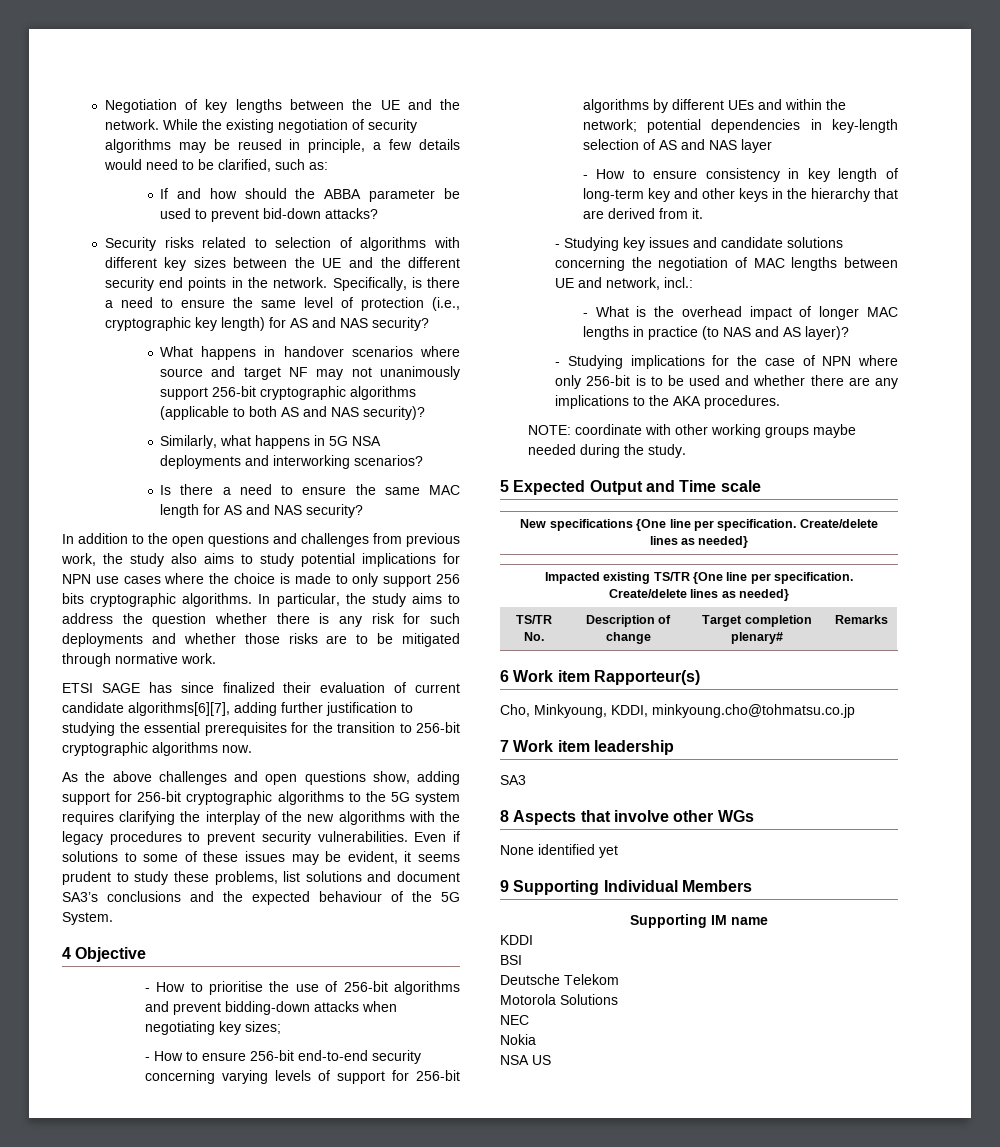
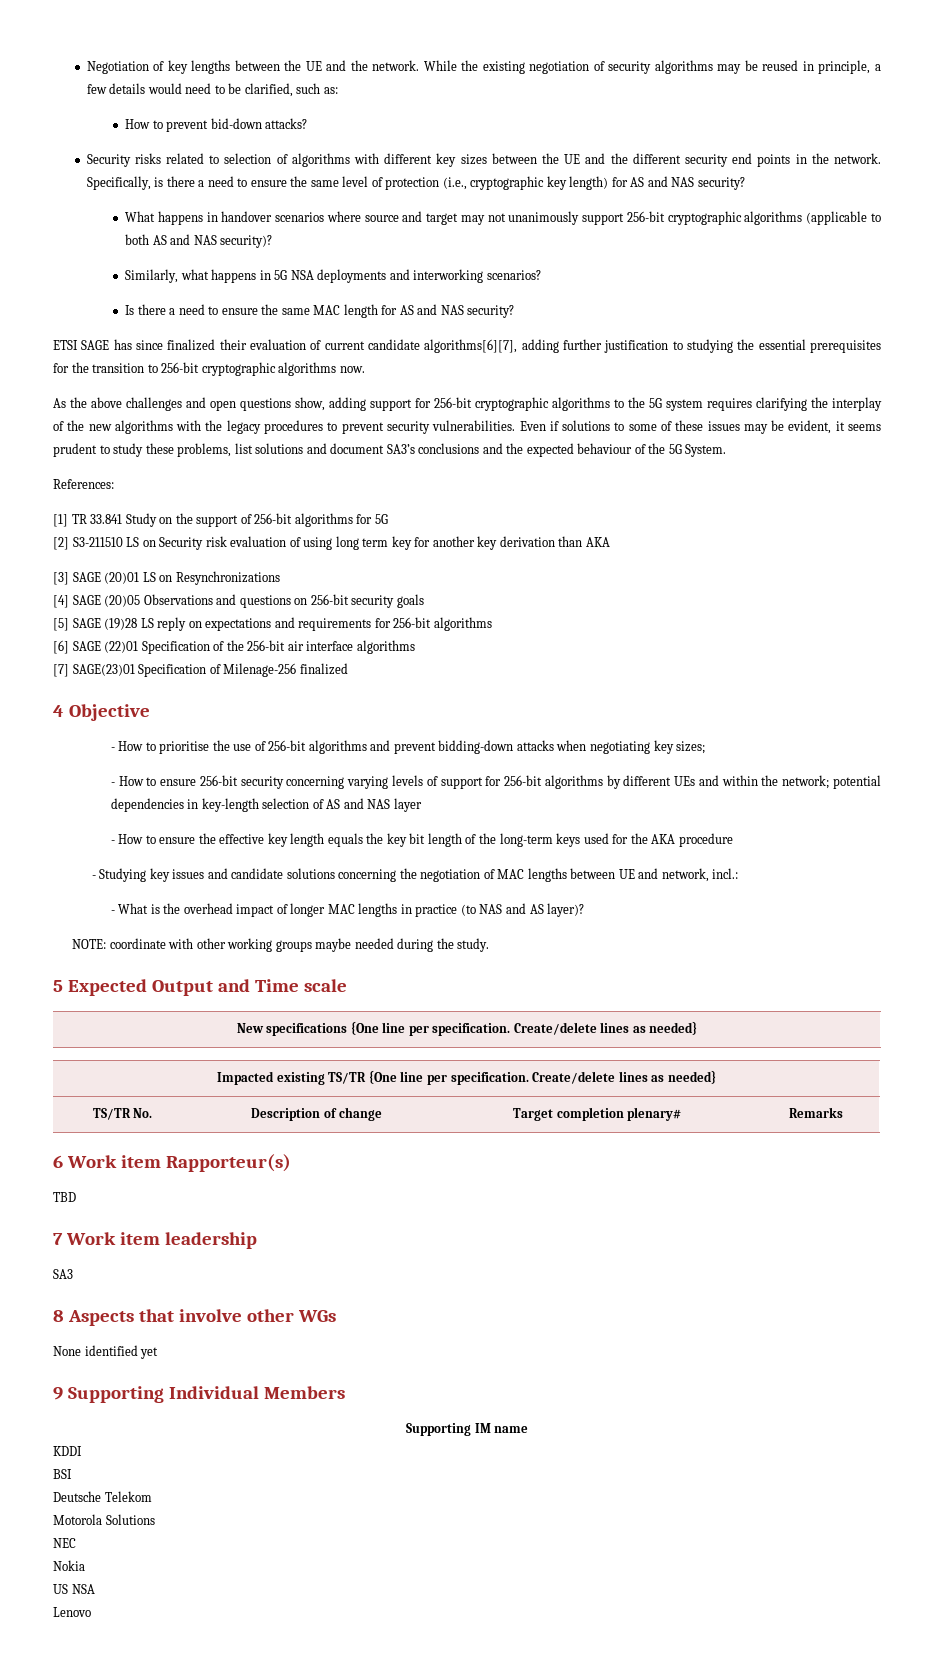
[160,188,460,202] [160,208,192,219] If and how should the ABBA parameter be used -> [125,119,151,129] How
[289,367,309,377] NF -> (459, 219) none
[62,533,460,547] [61,553,460,567] [62,573,460,587] [62,593,460,607] [62,613,461,627] [62,633,460,647] [62,653,216,667] // In addition to the open questions and challenges from previous work, the study also aims to study potential implications for NPN use cases where the choice is made to only support 256 bits cryptographic algorithms. In particular, the study aims to address the question whether there is any risk for such deployments and whether those risks are to be mitigated through normative work. -> (515, 311) none
(113, 918) none -> [53,479,114,489] [53,513,388,527] [53,536,610,550] [53,571,280,585] [53,594,424,608] [53,617,492,631] [53,640,415,654] [53,663,348,677] // References: // [1] TR 33.841 Study on the support of 256-bit algorithms for 5G // [2] S3-211510 LS on Security risk evaluation of using long term key for another key derivation than AKA // [3] SAGE (20)01 LS on Resynchronizations // [4] SAGE (20)05 Observations and questions on 256-bit security goals // [5] SAGE (19)28 LS reply on expectations and requirements for 256-bit algorithms // [6] SAGE (22)01 Specification of the 256-bit air interface algorithms // [7] SAGE(23)01 Specification of Milenage-256 finalized
[297,1050,368,1061] end-to-end -> (238, 780) none
[705,168,898,182] [582,188,898,202] [582,208,703,219] consistency in key length of long-term key and other keys in the hierarchy that are derived from it. -> [198,833,733,847] the effective key length equals the key bit length of the long-term keys used for the AKA procedure
[555,355,898,369] [555,375,898,389] [555,395,781,409] // - Studying implications for the case of NPN where only 256-bit is to be used and whether there are any implications to the AKA procedures. -> (585, 910) none
[500,704,855,718] Cho, Minkyoung, KDDI, minkyoung.cho@tohmatsu.co.jp -> [53,1192,76,1202] TBD
[500,1055,551,1065] NSA US -> [53,1584,95,1594] [53,1607,91,1617] US NSA // Lenovo

